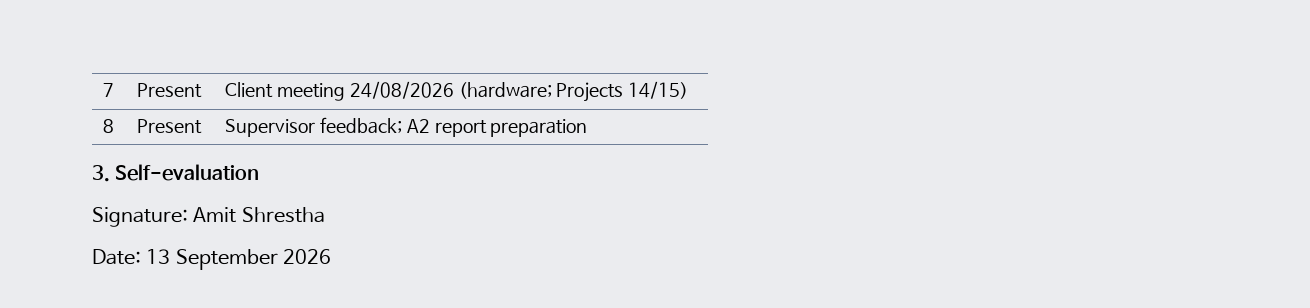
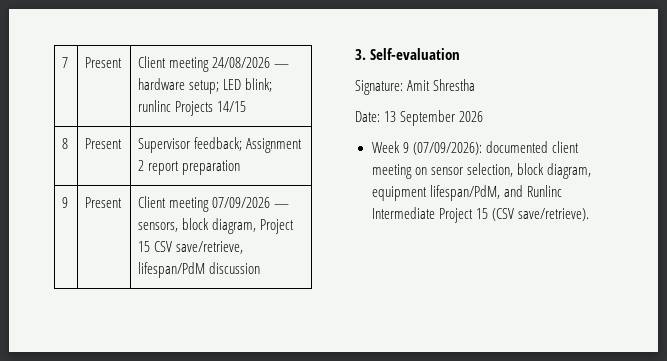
[458,81,688,102] (hardware; Projects 14/15) -> [274,64,290,68] [137,78,273,94] [137,100,247,116] — hardware setup; LED blink; runlinc Projects 14/15
[406,119,430,133] A2 -> [246,138,303,153] [137,160,144,171] Assignment 2
(588, 128) none -> [61,197,68,208] [84,197,122,208] [137,196,290,212] [137,218,295,234] [137,241,244,254] [137,262,260,278] // 9 | Present | Client meeting 07/09/2026 — sensors, block diagram, Project 15 CSV save/retrieve, lifespan/PdM discussion
(331, 256) none -> [371,141,579,155] [371,163,591,179] [371,185,562,201] [371,207,589,223] // Week 9 (07/09/2026): documented client meeting on sensor selection, block diagram, equipment lifespan/PdM, and Runlinc Intermediate Project 15 (CSV save/retrieve).

